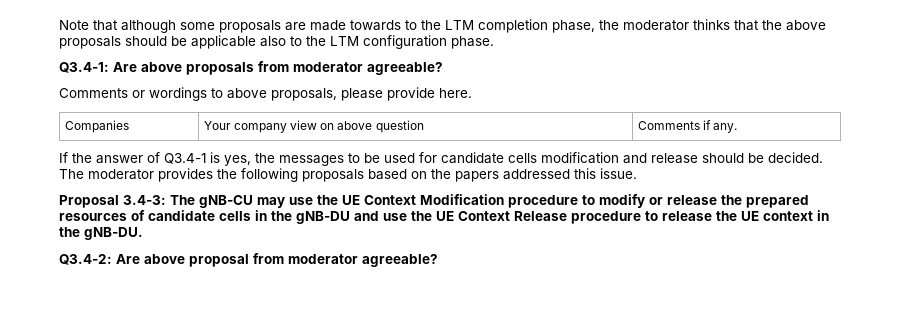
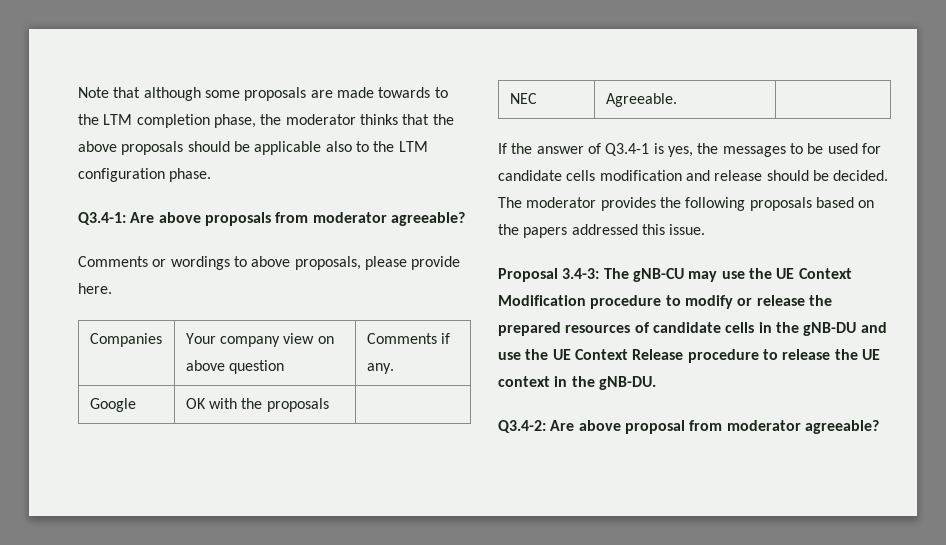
(737, 128) none -> [89,398,136,412] [185,398,329,412] [509,93,537,104] [605,93,677,107] // Google | OK with the proposals | // NEC | Agreeable. |

